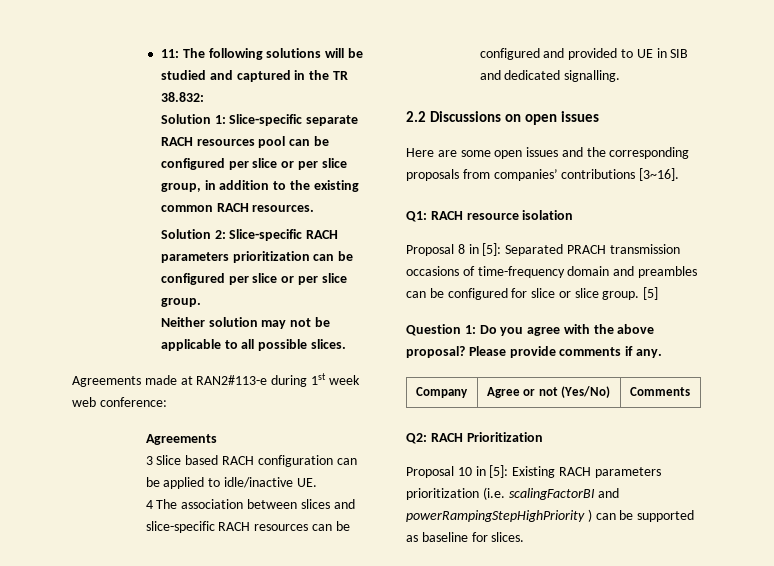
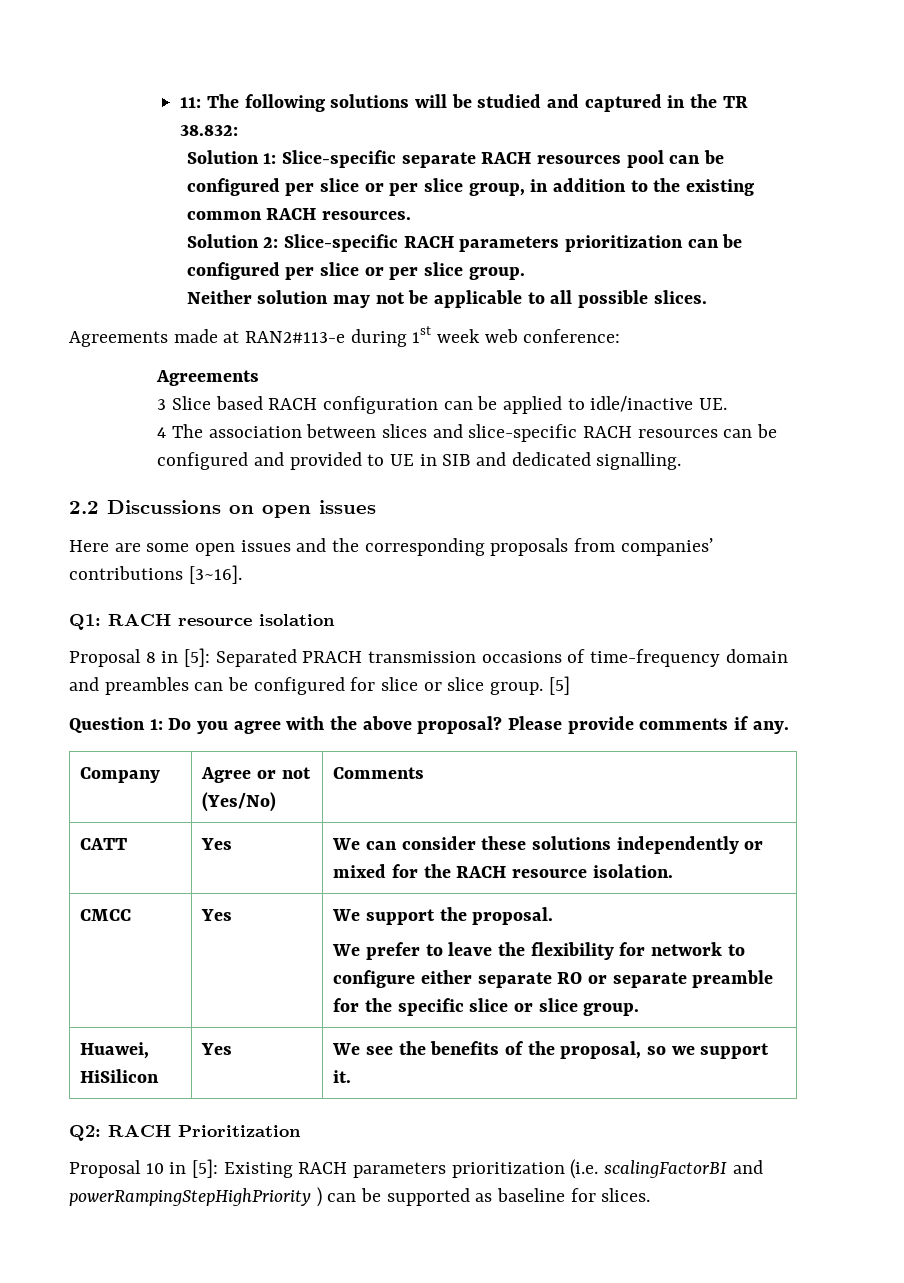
(690, 391) none -> [80,838,128,850] [201,838,233,850] [332,836,764,854] [333,864,673,878] [80,909,132,921] [201,909,233,921] [332,907,554,925] [332,942,745,960] [333,970,774,988] [333,998,640,1016] [80,1042,150,1059] [80,1069,160,1083] [201,1043,233,1055] [332,1041,770,1059] [333,1070,352,1083] // CATT | Yes | We can consider these solutions independently or mixed for the RACH resource isolation. // CMCC | Yes | We support the proposal. // We prefer to leave the flexibility for network to configure either separate RO or separate preamble for the specific slice or slice group. // Huawei, HiSilicon | Yes | We see the benefits of the proposal, so we support it.

